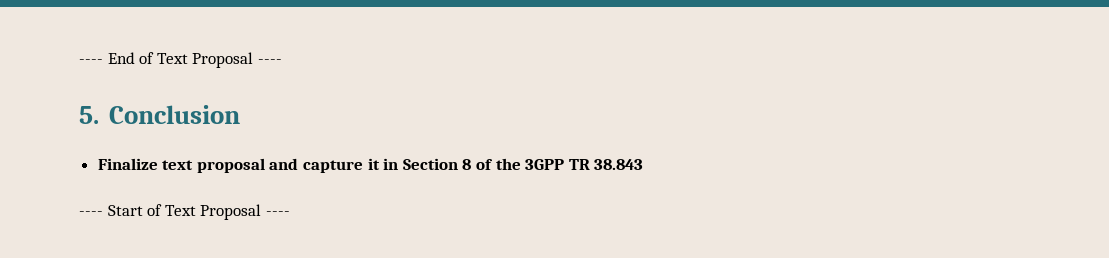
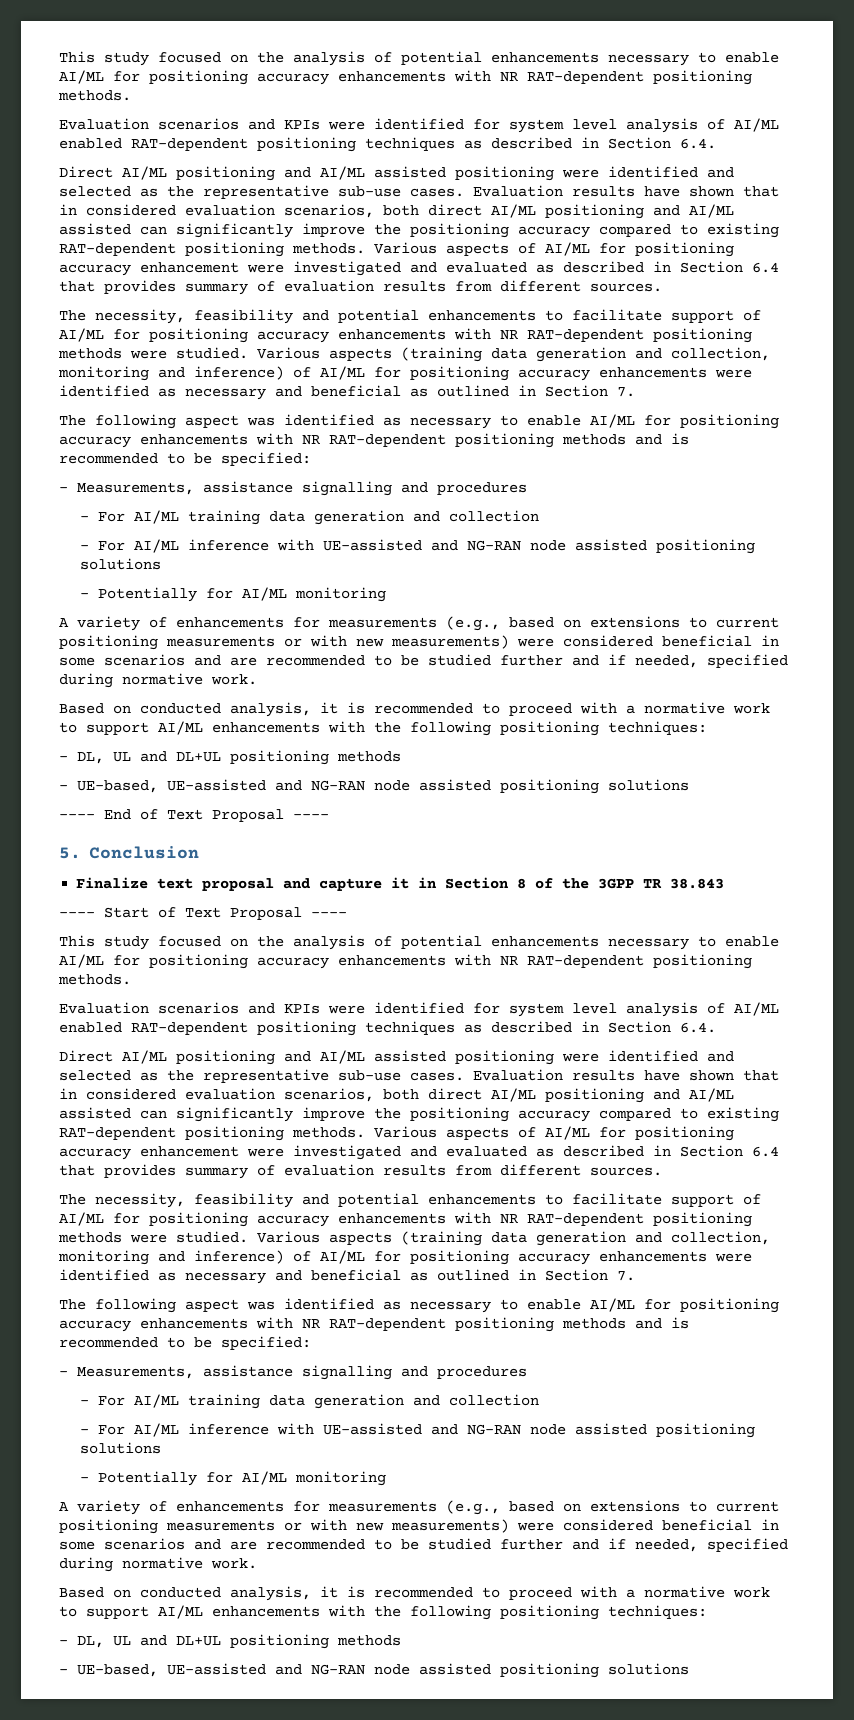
(79, 61) none -> [59,51,779,66] [59,70,752,85] [58,90,131,101] [59,118,779,133] [59,137,716,152] [59,166,734,181] [59,185,779,199] [59,204,734,219] [59,223,779,238] [59,242,734,257] [59,261,779,276] [59,280,662,295] [59,309,761,324] [59,328,752,343] [58,347,770,362] [58,366,752,381] [59,385,635,400] [59,414,779,429] [59,433,689,448] [59,452,311,466] [59,481,527,496] [80,510,540,525] [80,539,756,554] [80,558,162,570] [80,587,387,602] [59,616,779,631] [59,635,779,650] [59,654,788,668] [59,673,257,688] [59,702,770,717] [59,721,707,736] [59,750,401,765] [59,779,689,794] This study focused on the analysis of potential enhancements necessary to enable AI/ML for positioning accuracy enhancements with NR RAT-dependent positioning methods. // Evaluation scenarios and KPIs were identified for system level analysis of AI/ML enabled RAT-dependent positioning techniques as described in Section 6.4. // Direct AI/ML positioning and AI/ML assisted positioning were identified and selected as the representative sub-use cases. Evaluation results have shown that in considered evaluation scenarios, both direct AI/ML positioning and AI/ML assisted can significantly improve the positioning accuracy compared to existing RAT-dependent positioning methods. Various aspects of AI/ML for positioning accuracy enhancement were investigated and evaluated as described in Section 6.4 that provides summary of evaluation results from different sources. // The necessity, feasibility and potential enhancements to facilitate support of AI/ML for positioning accuracy enhancements with NR RAT-dependent positioning methods were studied. Various aspects (training data generation and collection, monitoring and inference) of AI/ML for positioning accuracy enhancements were identified as necessary and beneficial as outlined in Section 7. // The following aspect was identified as necessary to enable AI/ML for positioning accuracy enhancements with NR RAT-dependent positioning methods and is recommended to be specified: // - Measurements, assistance signalling and procedures // - For AI/ML training data generation and collection // - For AI/ML inference with UE-assisted and NG-RAN node assisted positioning solutions // - Potentially for AI/ML monitoring // A variety of enhancements for measurements (e.g., based on extensions to current positioning measurements or with new measurements) were considered beneficial in some scenarios and are recommended to be studied further and if needed, specified during normative work. // Based on conducted analysis, it is recommended to proceed with a normative work to support AI/ML enhancements with the following positioning techniques: // - DL, UL and DL+UL positioning methods // - UE-based, UE-assisted and NG-RAN node assisted positioning solutions //
(290, 213) none -> [59,935,779,950] [59,954,752,969] [58,974,131,985] [59,1002,779,1017] [59,1021,716,1036] [59,1050,734,1065] [59,1069,779,1083] [59,1088,734,1103] [59,1107,779,1122] [59,1126,734,1141] [59,1145,779,1160] [59,1164,662,1179] [59,1193,761,1208] [59,1212,752,1227] [58,1231,770,1246] [58,1250,752,1265] [59,1269,635,1284] [59,1298,779,1313] [59,1317,689,1332] [59,1336,311,1350] [59,1365,527,1380] [80,1394,540,1409] [80,1423,756,1438] [80,1442,162,1454] [80,1471,387,1486] [59,1500,779,1515] [59,1519,779,1534] [59,1538,788,1552] [59,1557,257,1572] [59,1586,770,1601] [59,1605,707,1620] [59,1634,401,1649] [59,1663,689,1678] // This study focused on the analysis of potential enhancements necessary to enable AI/ML for positioning accuracy enhancements with NR RAT-dependent positioning methods. // Evaluation scenarios and KPIs were identified for system level analysis of AI/ML enabled RAT-dependent positioning techniques as described in Section 6.4. // Direct AI/ML positioning and AI/ML assisted positioning were identified and selected as the representative sub-use cases. Evaluation results have shown that in considered evaluation scenarios, both direct AI/ML positioning and AI/ML assisted can significantly improve the positioning accuracy compared to existing RAT-dependent positioning methods. Various aspects of AI/ML for positioning accuracy enhancement were investigated and evaluated as described in Section 6.4 that provides summary of evaluation results from different sources. // The necessity, feasibility and potential enhancements to facilitate support of AI/ML for positioning accuracy enhancements with NR RAT-dependent positioning methods were studied. Various aspects (training data generation and collection, monitoring and inference) of AI/ML for positioning accuracy enhancements were identified as necessary and beneficial as outlined in Section 7. // The following aspect was identified as necessary to enable AI/ML for positioning accuracy enhancements with NR RAT-dependent positioning methods and is recommended to be specified: // - Measurements, assistance signalling and procedures // - For AI/ML training data generation and collection // - For AI/ML inference with UE-assisted and NG-RAN node assisted positioning solutions // - Potentially for AI/ML monitoring // A variety of enhancements for measurements (e.g., based on extensions to current positioning measurements or with new measurements) were considered beneficial in some scenarios and are recommended to be studied further and if needed, specified during normative work. // Based on conducted analysis, it is recommended to proceed with a normative work to support AI/ML enhancements with the following positioning techniques: // - DL, UL and DL+UL positioning methods // - UE-based, UE-assisted and NG-RAN node assisted positioning solutions

